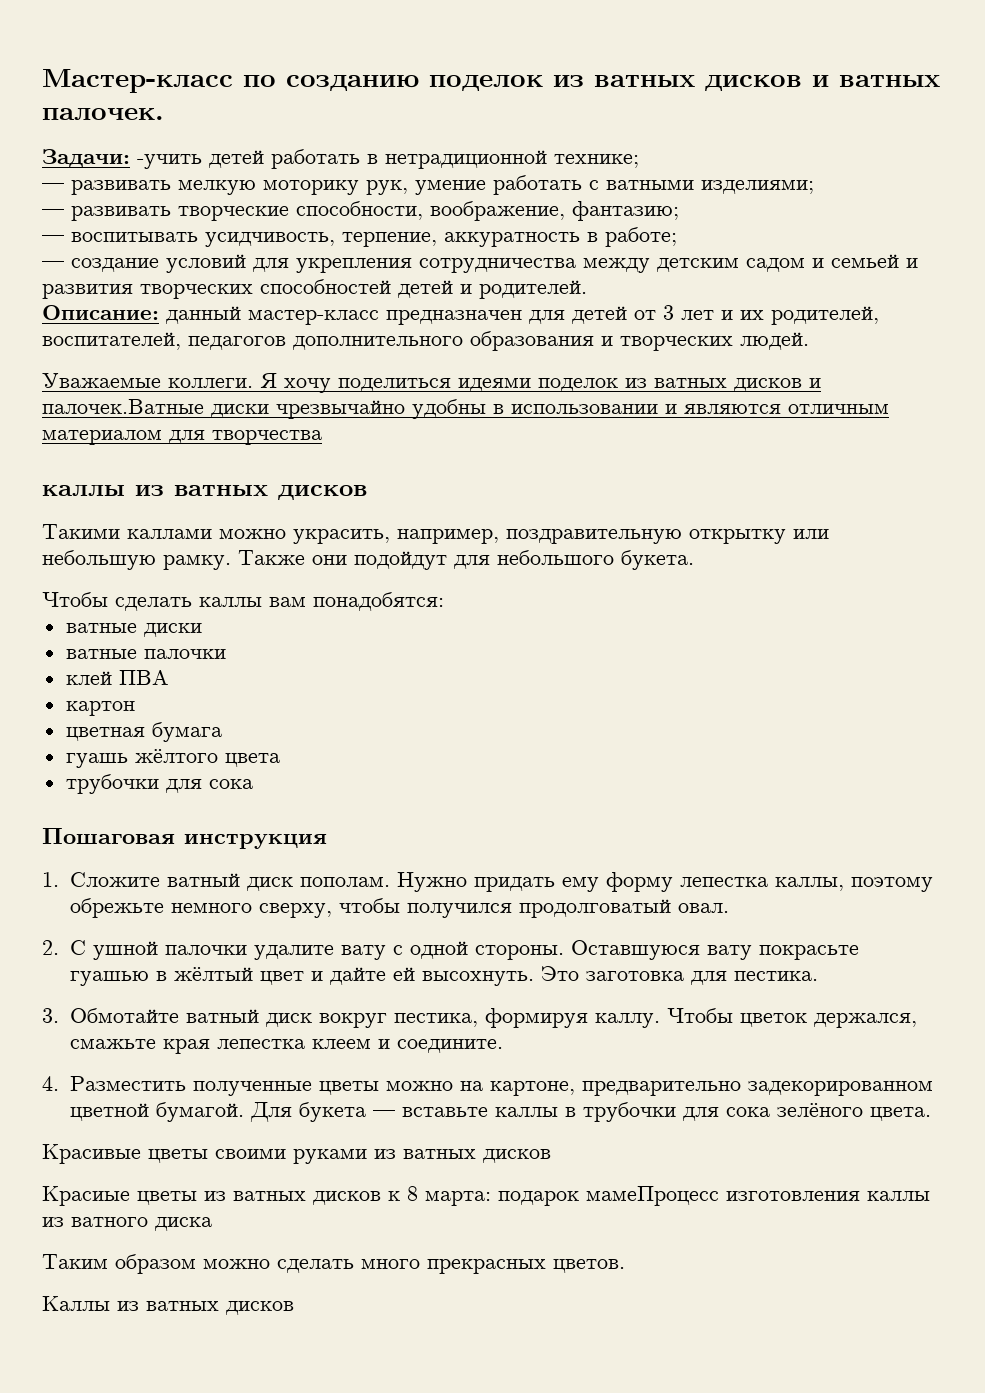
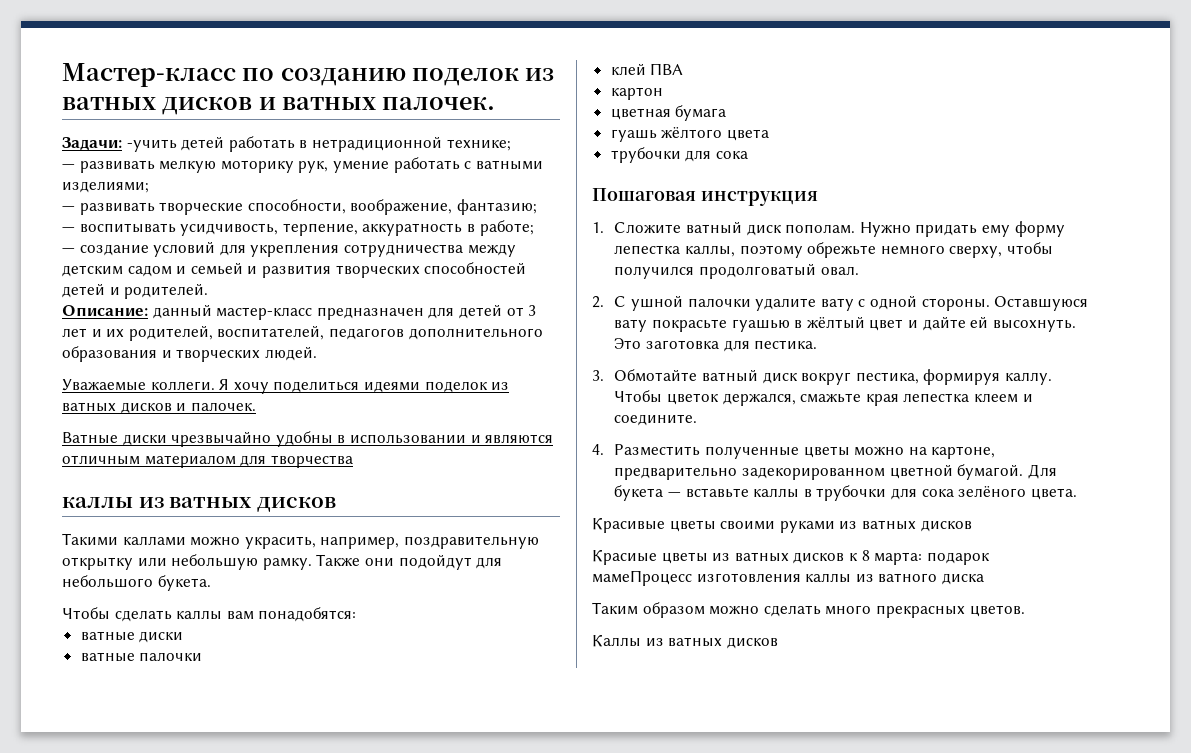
[42,399,204,414] палочек.Ватные -> [190,402,256,411] [62,432,118,444] палочек. // Ватные

